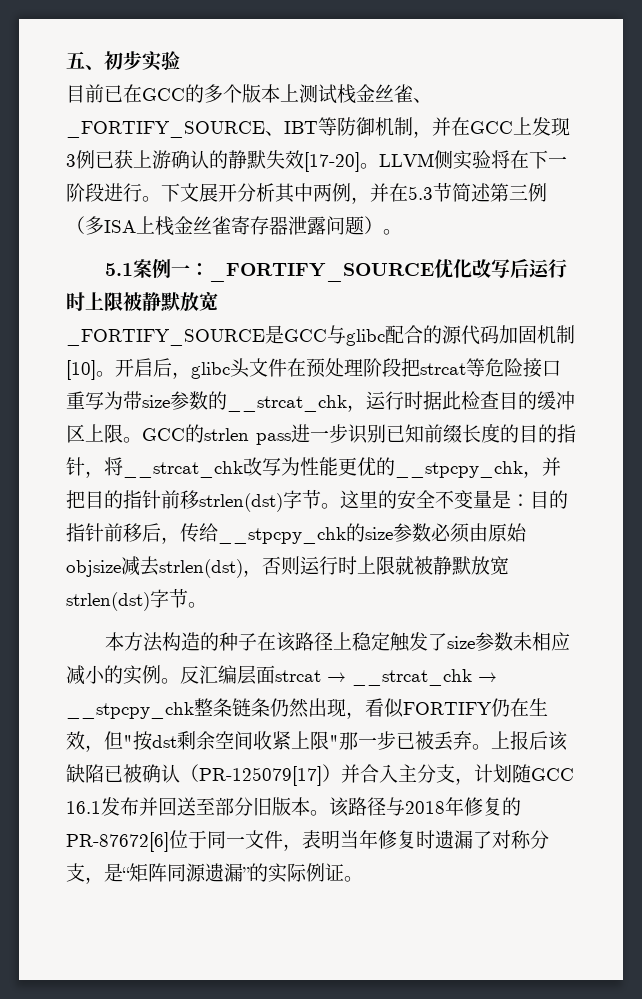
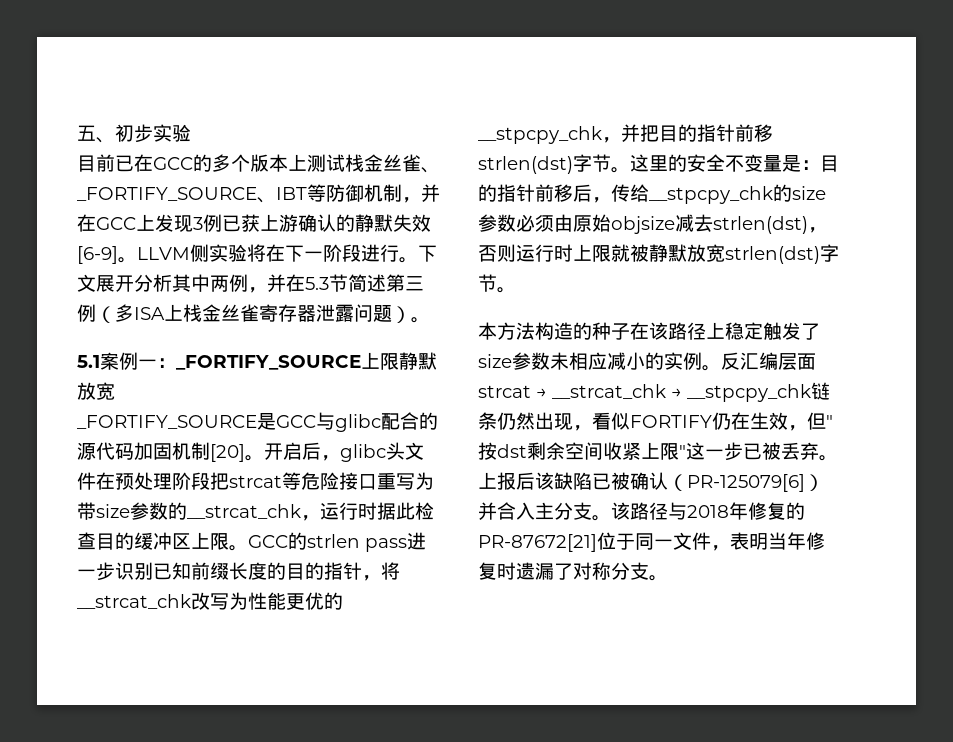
[304,152,360,172] [17-20] -> [77,246,118,264] [6-9]
[433,259,567,278] [66,292,142,311] 优化改写后运行时上限被 -> [361,352,399,370] 上限
[66,360,96,380] [10] -> [210,444,245,462] [20]
[194,698,232,717] 整条 -> (811, 393) none
[339,732,358,750] 那 -> [686,442,705,460] 这
[199,766,322,786] PR-125079[17] -> [687,474,805,492] PR-125079[6]
[455,764,574,785] [66,797,310,816] ，计划随GCC 16.1发布并回送至部分旧版本 -> (592, 511) none
[66,832,169,852] PR-87672[6] -> [478,534,597,552] PR-87672[21]
[85,863,344,884] ，是“矩阵同源遗漏”的实际例证 -> (649, 571) none

